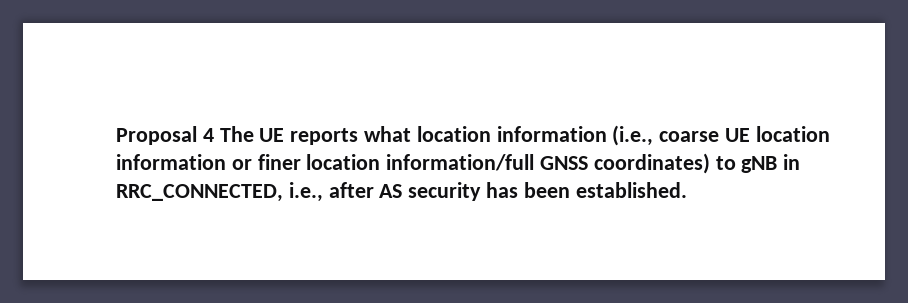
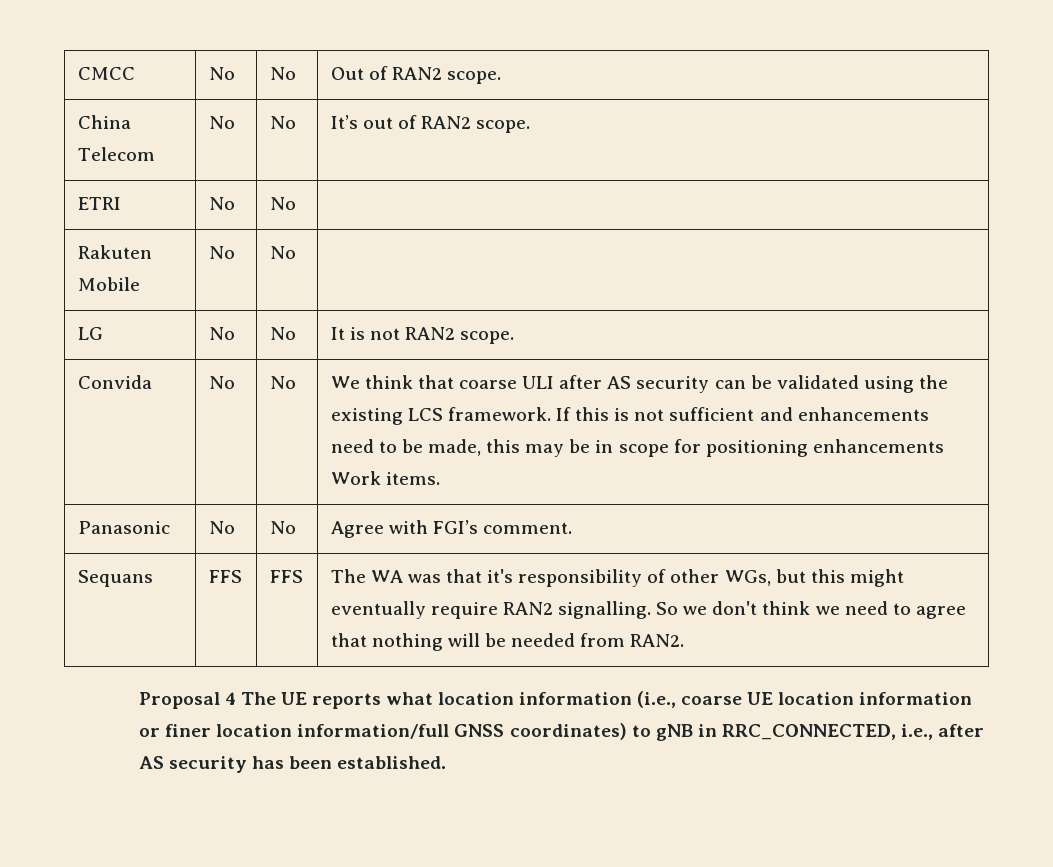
(116, 135) none -> [77,67,135,80] [208,67,235,80] [269,67,296,80] [330,66,501,84] [77,115,131,129] [77,147,155,161] [208,116,235,129] [269,116,296,129] [330,115,531,133] [77,197,121,210] [208,197,235,210] [269,197,296,210] [77,245,152,259] [77,277,140,291] [208,246,235,259] [269,246,296,259] [77,327,103,340] [208,327,235,340] [269,327,296,340] [330,327,515,344] [77,375,152,389] [208,376,235,389] [269,376,296,389] [330,375,949,393] [330,407,929,425] [330,439,944,457] [330,471,440,485] [77,521,170,534] [208,521,235,534] [269,521,296,534] [330,520,572,538] [77,570,153,587] [208,570,242,583] [269,570,303,583] [330,569,904,587] [330,601,966,619] [330,633,685,651] CMCC | No | No | Out of RAN2 scope. // China Telecom | No | No | It’s out of RAN2 scope. // ETRI | No | No | // Rakuten Mobile | No | No | // LG | No | No | It is not RAN2 scope. // Convida | No | No | We think that coarse ULI after AS security can be validated using the existing LCS framework. If this is not sufficient and enhancements need to be made, this may be in scope for positioning enhancements Work items. // Panasonic | No | No | Agree with FGI’s comment. // Sequans | FFS | FFS | The WA was that it's responsibility of other WGs, but this might eventually require RAN2 signalling. So we don't think we need to agree that nothing will be needed from RAN2. //

